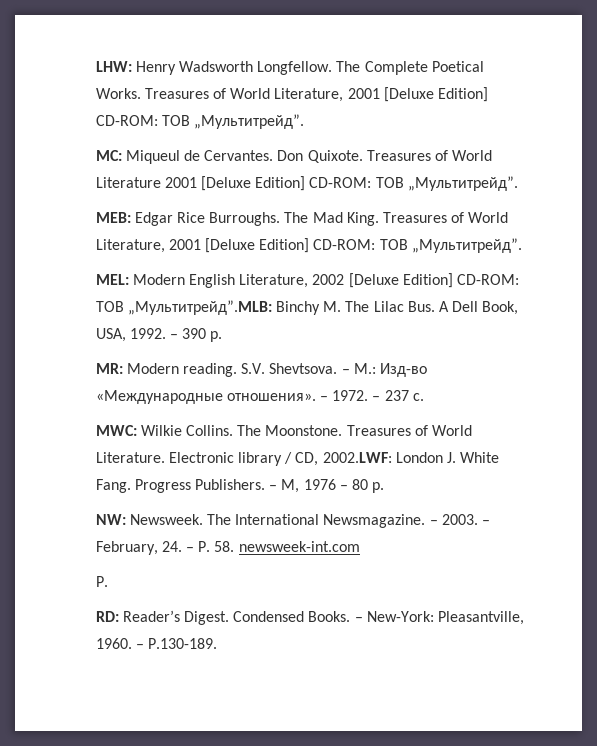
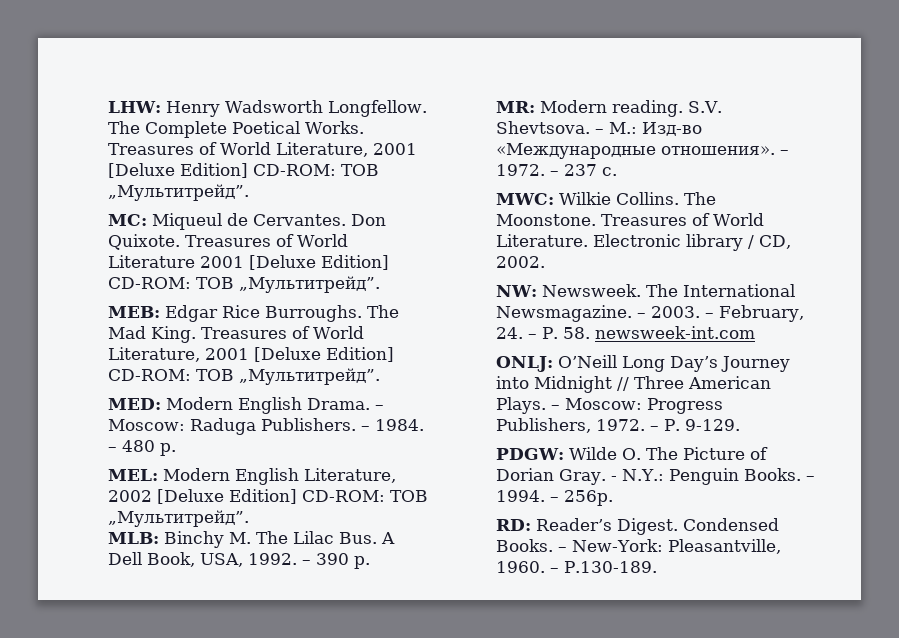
(522, 245) none -> [107,397,384,414] [107,418,424,435] [107,440,176,456] // MED: Modern English Drama. – Moscow: Raduga Publishers. – 1984. – 480 p.
[127,300,272,315] „Мультитрейд”.MLB: -> [107,510,249,527] [107,532,159,544] „Мультитрейд”. // MLB:
[322,452,500,463] [95,479,385,493] 2002.LWF: London J. White Fang. Progress Publishers. – M, 1976 – 80 p. -> [495,256,545,268] 2002.
[95,576,108,587] P. -> [495,355,790,372] [495,376,771,393] [495,397,723,414] [495,418,740,433] [495,447,768,460] [495,468,815,485] [495,490,613,506] ONLJ: O’Neill Long Day’s Journey into Midnight // Three American Plays. – Moscow: Progress Publishers, 1972. – P. 9-129. // PDGW: Wilde O. The Picture of Dorian Gray. - N.Y.: Penguin Books. – 1994. – 256p.

